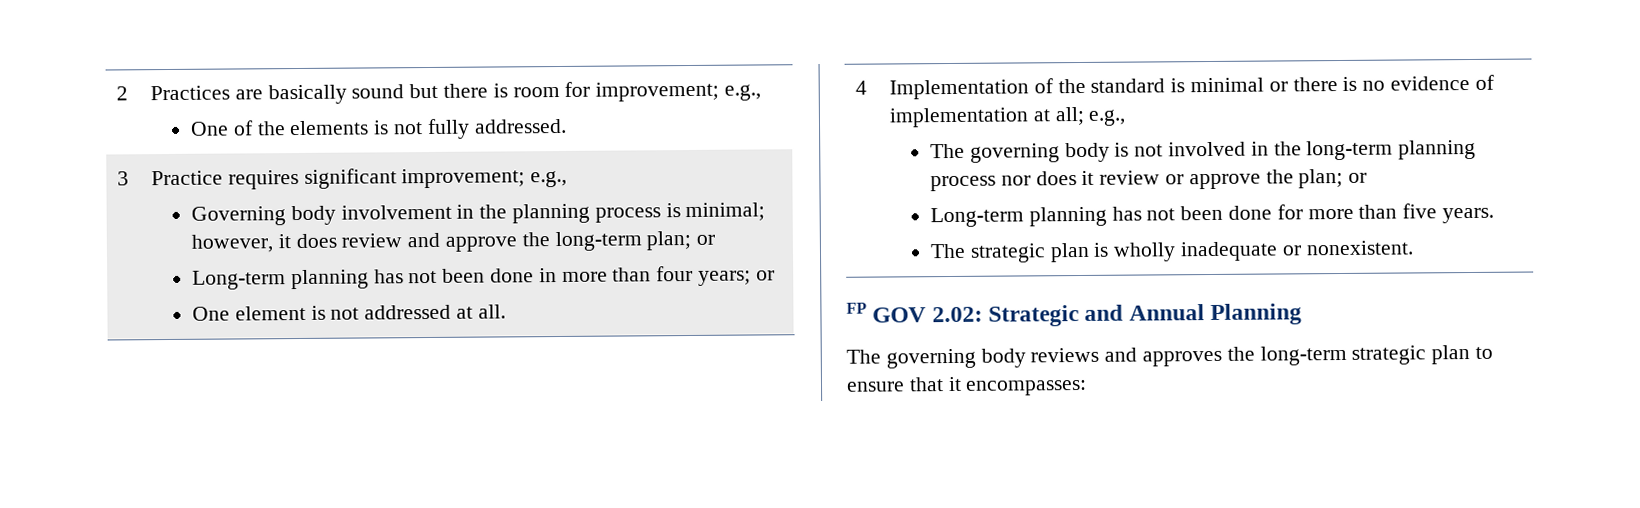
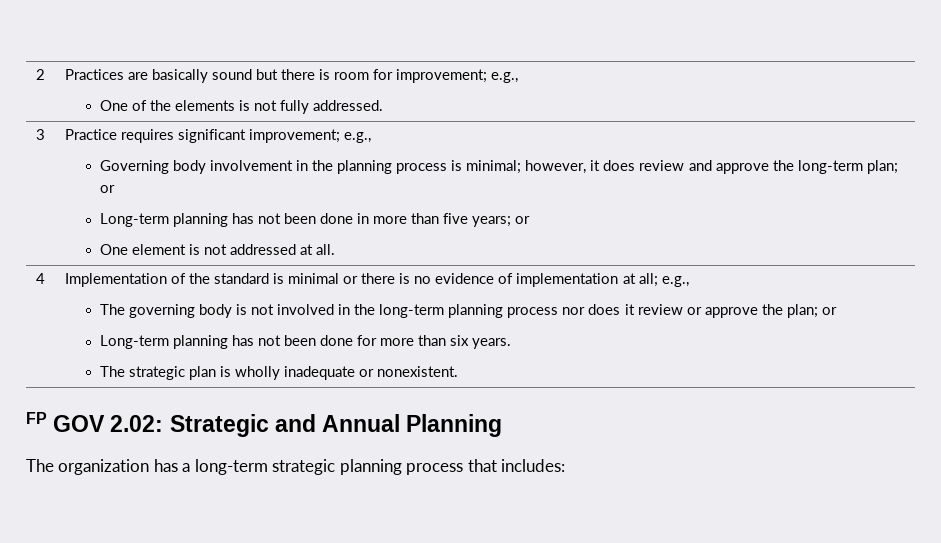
[656,265,694,282] four -> [443,213,469,224] five
[1402,203,1438,219] five -> [450,335,470,346] six
[885,345,1494,369] [846,376,1088,396] governing body reviews and approves the long-term strategic plan to ensure that it encompasses: -> [58,459,566,475] organization has a long-term strategic planning process that includes:

